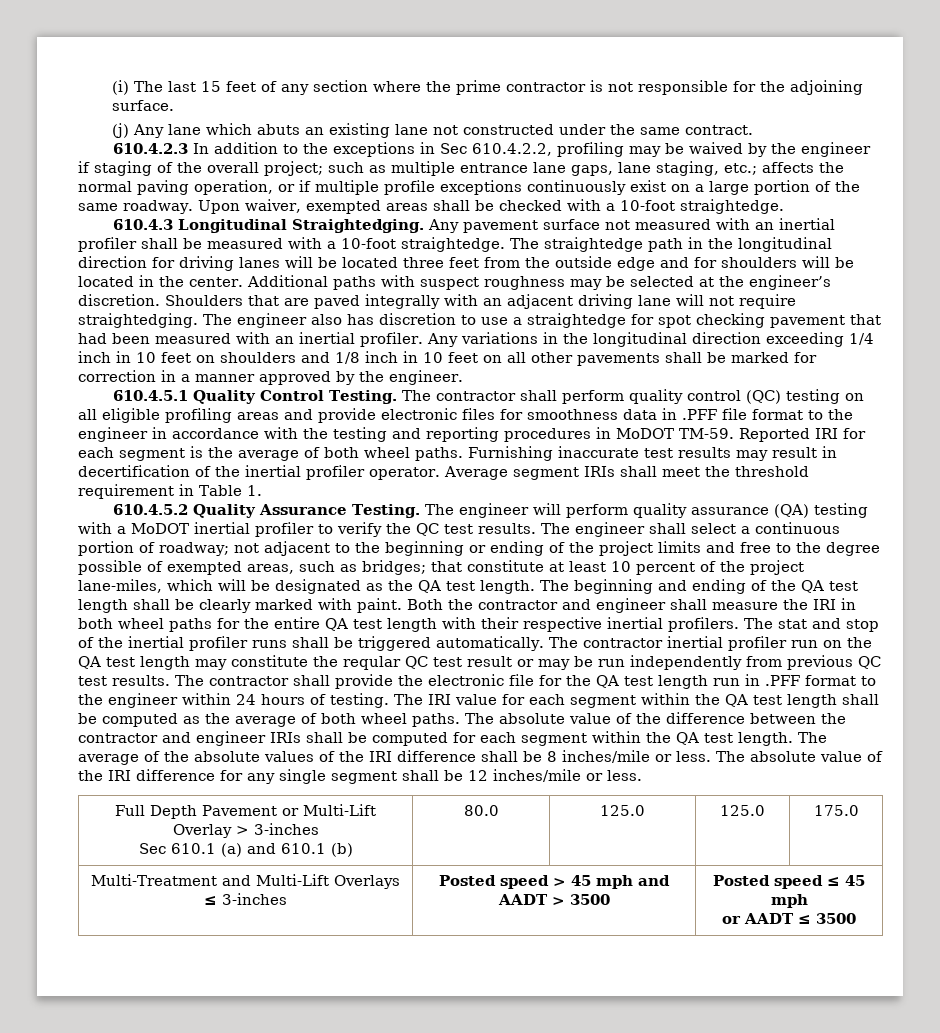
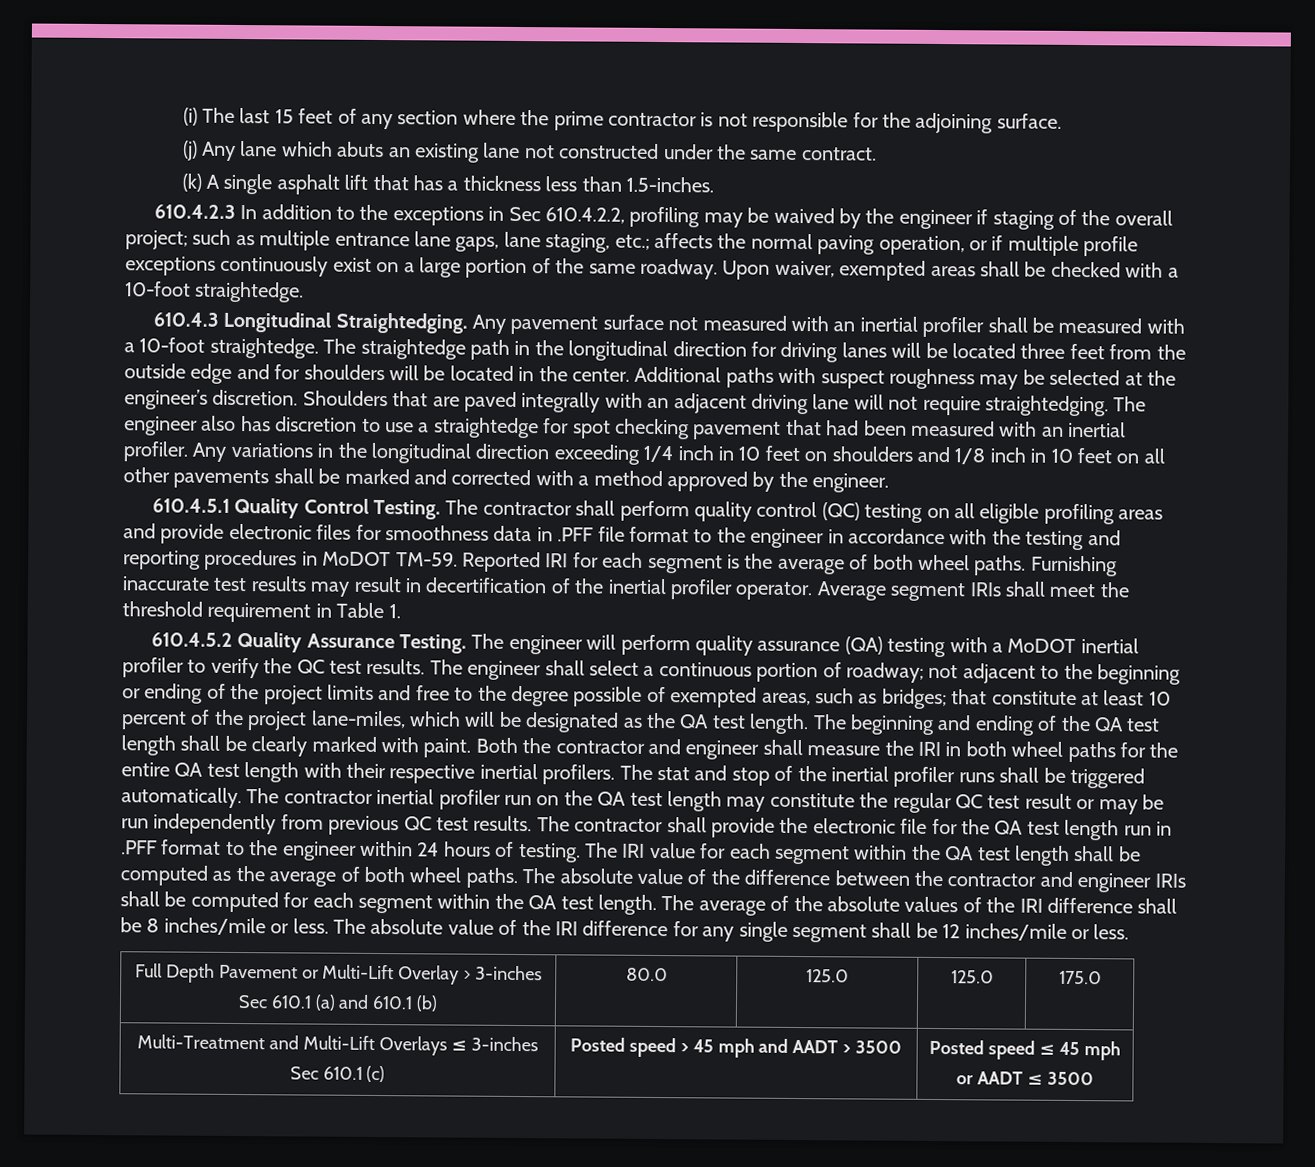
(754, 130) none -> [181,173,714,195] // (k) A single asphalt lift that has a thickness less than 1.5-inches.
[794,352,817,363] [78,370,255,382] for correction in a manner -> [414,469,663,487] and corrected with a method
[343,656,401,670] reqular -> [892,792,952,814] regular
(287, 899) none -> [289,1065,386,1083] // Sec 610.1 (c)

